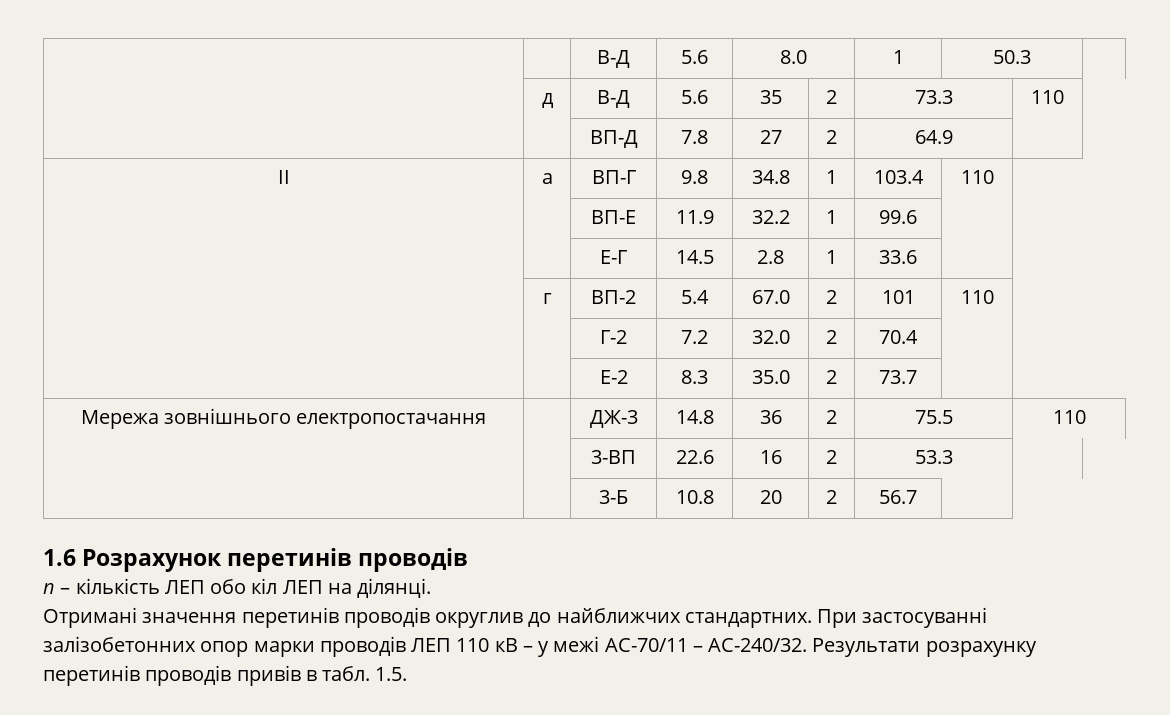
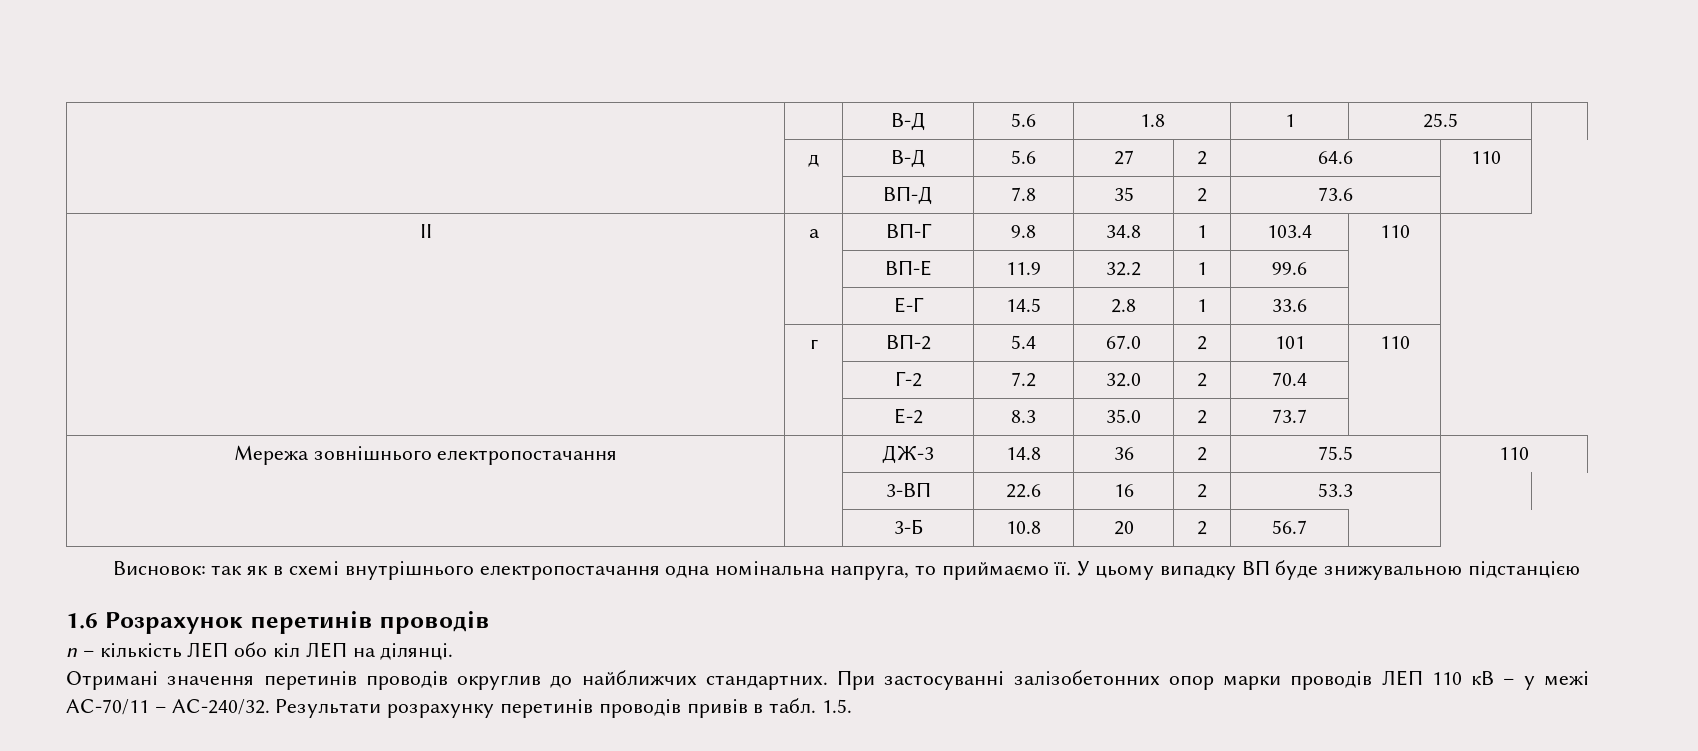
[597,50,630,68] [681,50,708,64] [780,50,807,64] [892,50,904,64] [993,50,1031,64] | | В-Д | 5.6 | 8.0 | 1 | 50.3 -> [890,112,926,131] [1011,113,1036,127] [1139,114,1165,127] [1284,114,1295,127] [1422,113,1458,128] | | В-Д | 5.6 | 1.8 | 1 | 25.5
[759,90,782,104] [826,90,837,104] [914,90,953,104] 35 | 2 | 73.3 -> [1113,150,1134,165] [1197,151,1207,165] [1318,151,1353,164] 27 | 2 | 64.6
[759,130,782,144] [826,130,837,144] [914,130,953,144] 27 | 2 | 64.9 -> [1113,187,1134,201] [1197,188,1207,202] [1318,187,1353,201] 35 | 2 | 73.6
(917, 497) none -> [112,560,1580,580] // Висновок: так як в схемі внутрішнього електропостачання одна номінальна напруга, то приймаємо її. У цьому випадку ВП буде знижувальною підстанцією

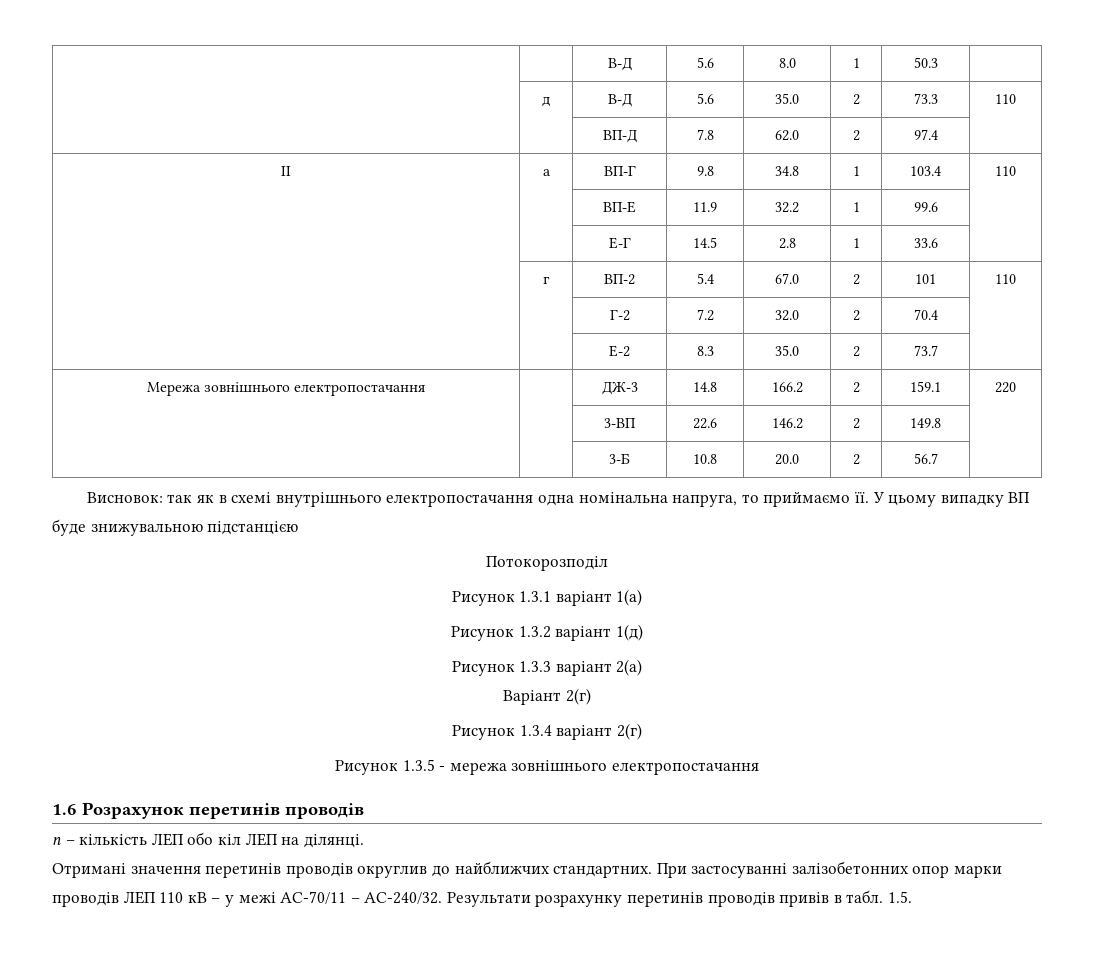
[890,112,926,131] [1011,113,1036,127] [1139,114,1165,127] [1284,114,1295,127] [1422,113,1458,128] | | В-Д | 5.6 | 1.8 | 1 | 25.5 -> [607,57,632,71] [696,57,714,68] [778,58,796,68] [852,58,860,68] [913,57,938,68] | | В-Д | 5.6 | 8.0 | 1 | 50.3
[1113,150,1134,165] [1197,151,1207,165] [1318,151,1353,164] 27 | 2 | 64.6 -> [775,93,799,104] [852,94,860,105] [913,93,938,104] 35.0 | 2 | 73.3
[1113,187,1134,201] [1197,188,1207,202] [1318,187,1353,201] 35 | 2 | 73.6 -> [775,130,799,141] [852,130,860,141] [913,129,938,140] 62.0 | 2 | 97.4
[1113,447,1134,460] [1197,447,1207,461] [1318,446,1353,460] [1499,447,1529,460] 36 | 2 | 75.5 | 110 -> [771,382,803,393] [852,382,860,393] [910,381,941,392] [995,382,1016,393] 166.2 | 2 | 159.1 | 220
[1113,484,1134,497] [1197,484,1207,498] [1318,483,1353,497] 16 | 2 | 53.3 -> [771,418,803,429] [852,418,860,429] [910,418,941,428] 146.2 | 2 | 149.8
[1113,521,1134,535] 20 -> [775,454,799,465] 20.0
(1580, 569) none -> [486,556,608,571] [451,589,643,606] [451,624,643,641] [451,659,643,676] [503,688,591,705] [452,723,642,740] [335,759,759,775] // Потокорозподіл // Рисунок 1.3.1 варіант 1(а) // Рисунок 1.3.2 варіант 1(д) // Рисунок 1.3.3 варіант 2(а) // Варіант 2(г) // Рисунок 1.3.4 варіант 2(г) // Рисунок 1.3.5 - мережа зовнішнього електропостачання

